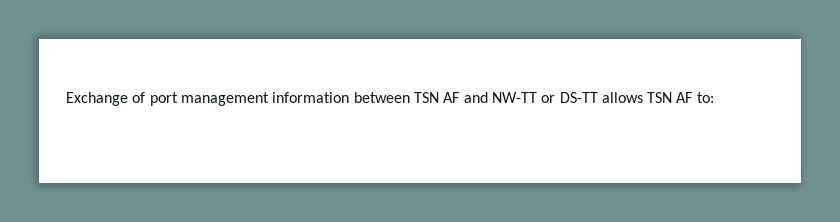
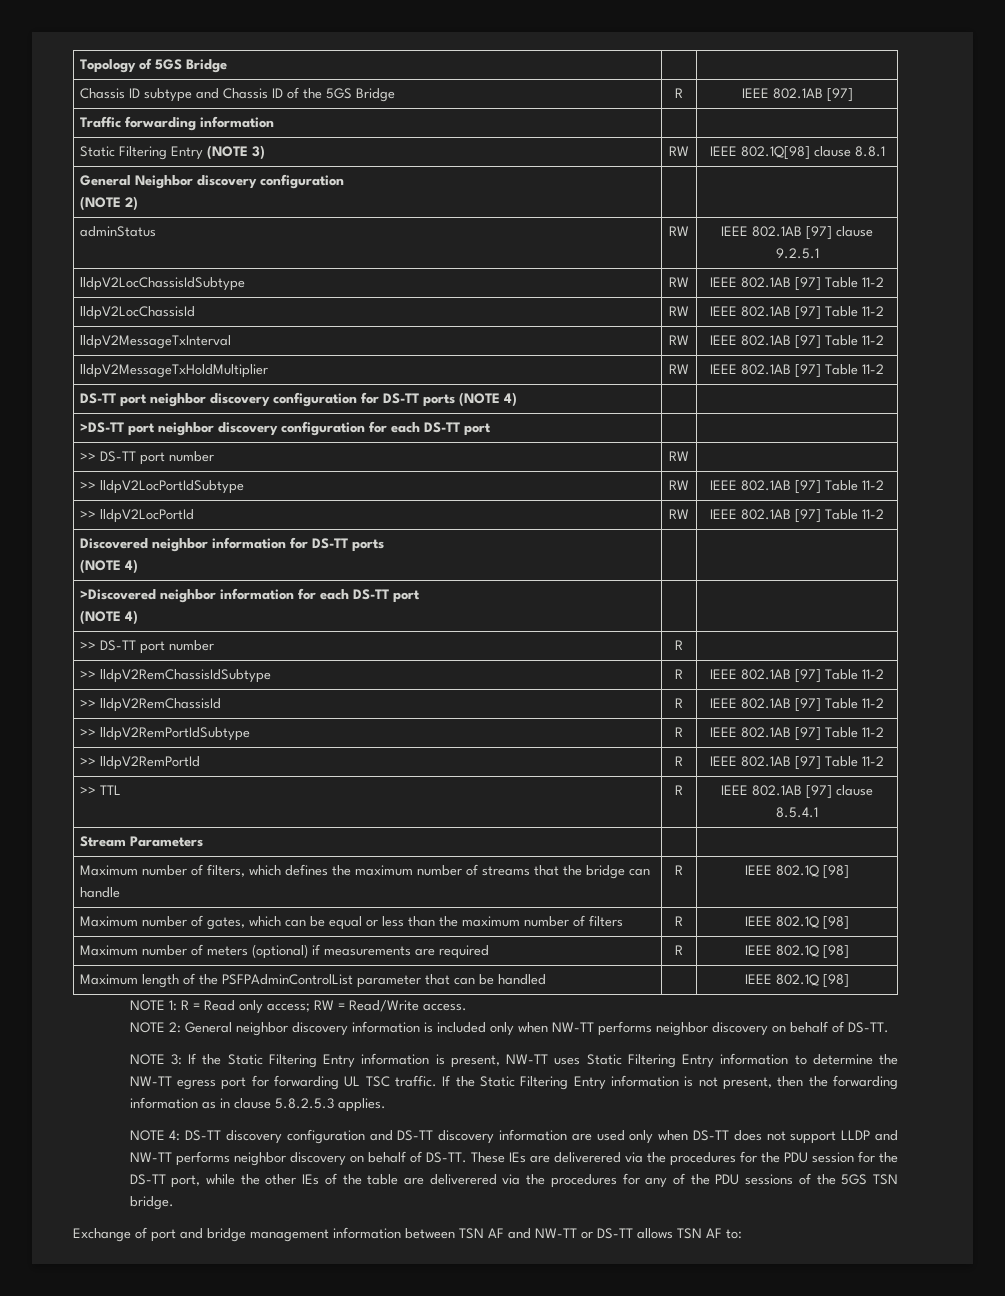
(66, 99) none -> [79,58,227,73] [79,87,395,102] [675,88,683,98] [741,88,853,102] [79,116,274,131] [79,145,265,160] [669,146,689,156] [709,146,885,160] [79,174,344,189] [79,196,138,211] [79,226,156,237] [669,226,689,236] [721,226,873,240] [775,248,819,259] [79,277,245,291] [669,277,689,287] [710,277,884,291] [79,306,195,320] [669,306,689,316] [710,306,884,320] [79,335,231,349] [669,335,689,345] [710,335,884,349] [79,364,268,378] [669,364,689,374] [710,364,884,378] [79,392,517,407] [79,421,491,436] [79,451,214,465] [669,451,689,461] [79,480,244,494] [669,480,689,490] [710,480,884,494] [79,509,194,523] [669,509,689,519] [710,509,884,523] [79,537,384,552] [79,559,138,574] [79,588,420,603] [79,610,138,625] [79,640,214,654] [675,640,683,650] [79,669,271,683] [675,669,683,679] [710,669,884,683] [79,698,221,712] [675,698,683,708] [710,698,884,712] [79,727,250,741] [675,727,683,737] [710,727,884,741] [79,756,200,770] [675,756,683,766] [710,756,884,770] [79,785,121,795] [675,785,683,795] [721,785,873,799] [776,807,818,818] [79,836,203,847] [79,864,650,879] [79,887,120,898] [675,865,683,875] [745,865,849,879] [79,915,623,930] [675,916,683,926] [745,916,849,930] [79,944,489,959] [675,945,683,955] [745,945,849,959] [79,973,546,988] [745,974,849,988] [129,1000,467,1014] [129,1021,889,1036] [129,1053,898,1068] [129,1075,898,1090] [129,1097,386,1112] [129,1129,899,1144] [129,1151,899,1166] [129,1173,898,1188] [129,1196,174,1210] Topology of 5GS Bridge | | // Chassis ID subtype and Chassis ID of the 5GS Bridge | R | IEEE 802.1AB [97] // Traffic forwarding information | | // Static Filtering Entry (NOTE 3) | RW | IEEE 802.1Q[98] clause 8.8.1 // General Neighbor discovery configuration // (NOTE 2) | | // adminStatus | RW | IEEE 802.1AB [97] clause 9.2.5.1 // lldpV2LocChassisIdSubtype | RW | IEEE 802.1AB [97] Table 11-2 // lldpV2LocChassisId | RW | IEEE 802.1AB [97] Table 11-2 // lldpV2MessageTxInterval | RW | IEEE 802.1AB [97] Table 11-2 // lldpV2MessageTxHoldMultiplier | RW | IEEE 802.1AB [97] Table 11-2 // DS-TT port neighbor discovery configuration for DS-TT ports (NOTE 4) | | // >DS-TT port neighbor discovery configuration for each DS-TT port | | // >> DS-TT port number | RW | // >> lldpV2LocPortIdSubtype | RW | IEEE 802.1AB [97] Table 11-2 // >> lldpV2LocPortId | RW | IEEE 802.1AB [97] Table 11-2 // Discovered neighbor information for DS-TT ports // (NOTE 4) | | // >Discovered neighbor information for each DS-TT port // (NOTE 4) | | // >> DS-TT port number | R | // >> lldpV2RemChassisIdSubtype | R | IEEE 802.1AB [97] Table 11-2 // >> lldpV2RemChassisId | R | IEEE 802.1AB [97] Table 11-2 // >> lldpV2RemPortIdSubtype | R | IEEE 802.1AB [97] Table 11-2 // >> lldpV2RemPortId | R | IEEE 802.1AB [97] Table 11-2 // >> TTL | R | IEEE 802.1AB [97] clause 8.5.4.1 // Stream Parameters | | // Maximum number of filters, which defines the maximum number of streams that the bridge can handle | R | IEEE 802.1Q [98] // Maximum number of gates, which can be equal or less than the maximum number of filters | R | IEEE 802.1Q [98] // Maximum number of meters (optional) if measurements are required | R | IEEE 802.1Q [98] // Maximum length of the PSFPAdminControlList parameter that can be handled | | IEEE 802.1Q [98] // NOTE 1: R = Read only access; RW = Read/Write access. // NOTE 2: General neighbor discovery information is included only when NW-TT performs neighbor discovery on behalf of DS-TT. // NOTE 3: If the Static Filtering Entry information is present, NW-TT uses Static Filtering Entry information to determine the NW-TT egress port for forwarding UL TSC traffic. If the Static Filtering Entry information is not present, then the forwarding information as in clause 5.8.2.5.3 applies. // NOTE 4: DS-TT discovery configuration and DS-TT discovery information are used only when DS-TT does not support LLDP and NW-TT performs neighbor discovery on behalf of DS-TT. These IEs are deliverered via the procedures for the PDU session for the DS-TT port, while the other IEs of the table are deliverered via the procedures for any of the PDU sessions of the 5GS TSN bridge. //
(178, 99) none -> [180,1228,246,1242] and bridge

